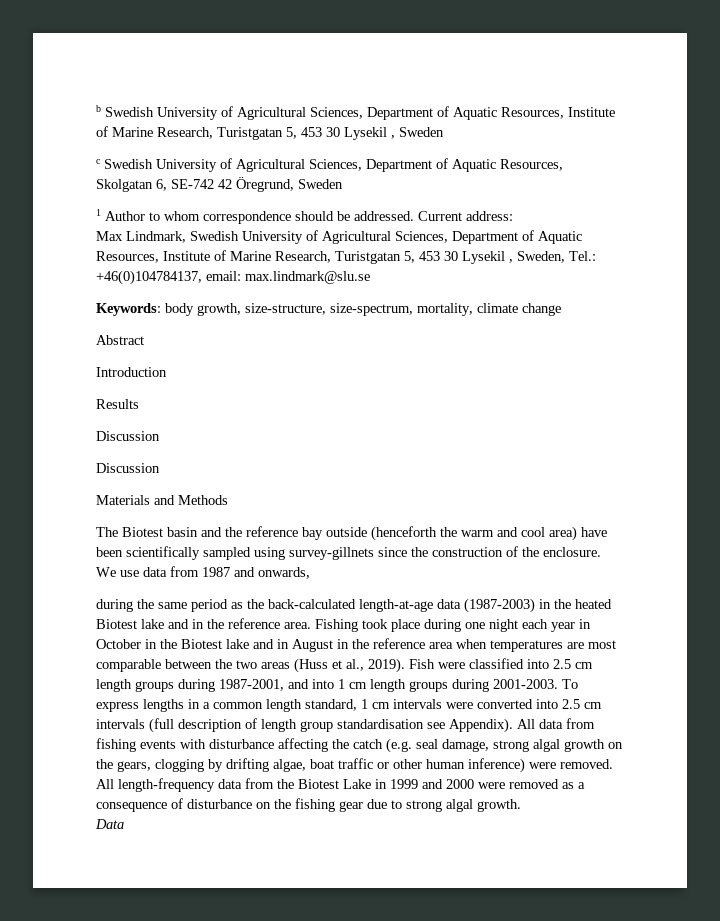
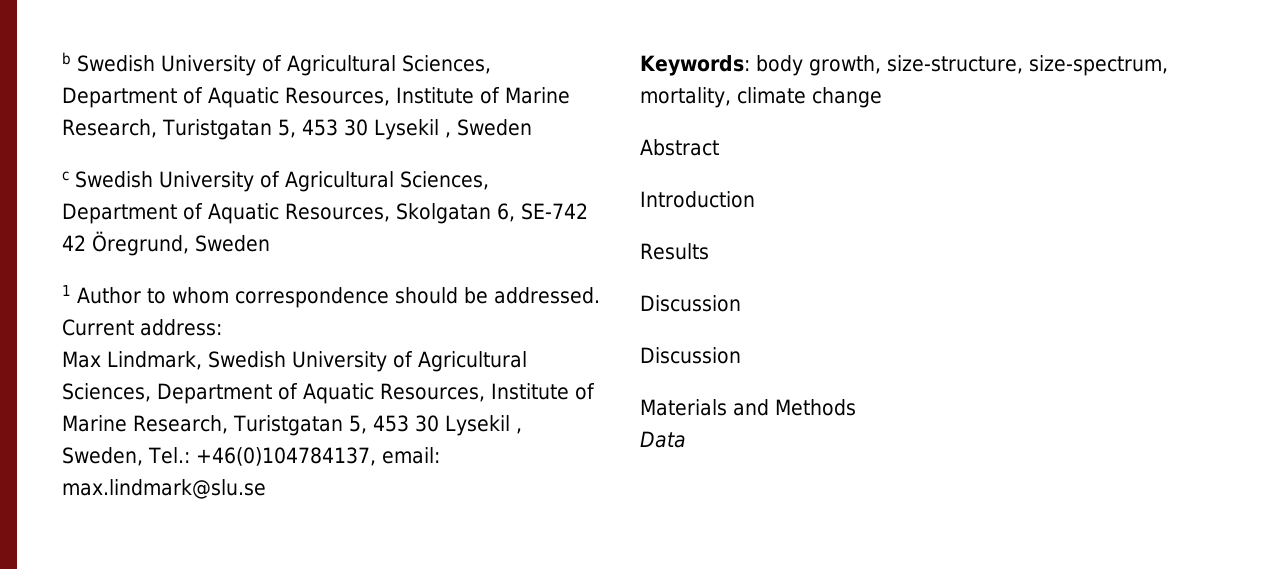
[96,526,607,541] [96,546,601,560] [96,566,310,579] [96,598,612,613] [96,618,591,632] [96,638,616,652] [96,658,593,673] [96,679,578,692] [96,699,602,712] [96,718,595,733] [96,738,623,753] [96,758,613,773] [96,778,585,792] [96,798,521,812] // The Biotest basin and the reference bay outside (henceforth the warm and cool area) have been scientifically sampled using survey-gillnets since the construction of the enclosure. We use data from 1987 and onwards, // during the same period as the back-calculated length-at-age data (1987-2003) in the heated Biotest lake and in the reference area. Fishing took place during one night each year in October in the Biotest lake and in August in the reference area when temperatures are most comparable between the two areas (Huss et al., 2019). Fish were classified into 2.5 cm length groups during 1987-2001, and into 1 cm length groups during 2001-2003. To express lengths in a common length standard, 1 cm intervals were converted into 2.5 cm intervals (full description of length group standardisation see Appendix). All data from fishing events with disturbance affecting the catch (e.g. seal damage, strong algal growth on the gears, clogging by drifting algae, boat traffic or other human inference) were removed. All length-frequency data from the Biotest Lake in 1999 and 2000 were removed as a consequence of disturbance on the fishing gear due to strong algal growth. -> (856, 407) none

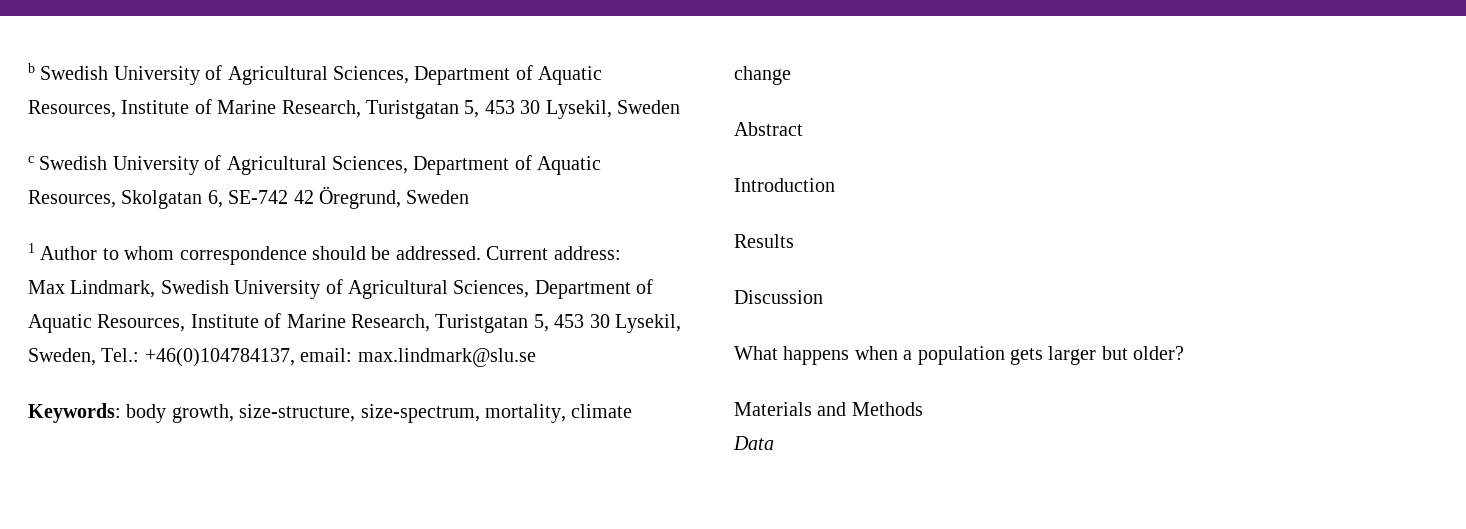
[373,119,451,140] Lysekil , -> [545,100,612,119] Lysekil,
[444,415,522,436] Lysekil , -> [614,314,681,333] Lysekil,
[640,347,741,364] Discussion -> [734,346,1185,365] What happens when a population gets larger but older?

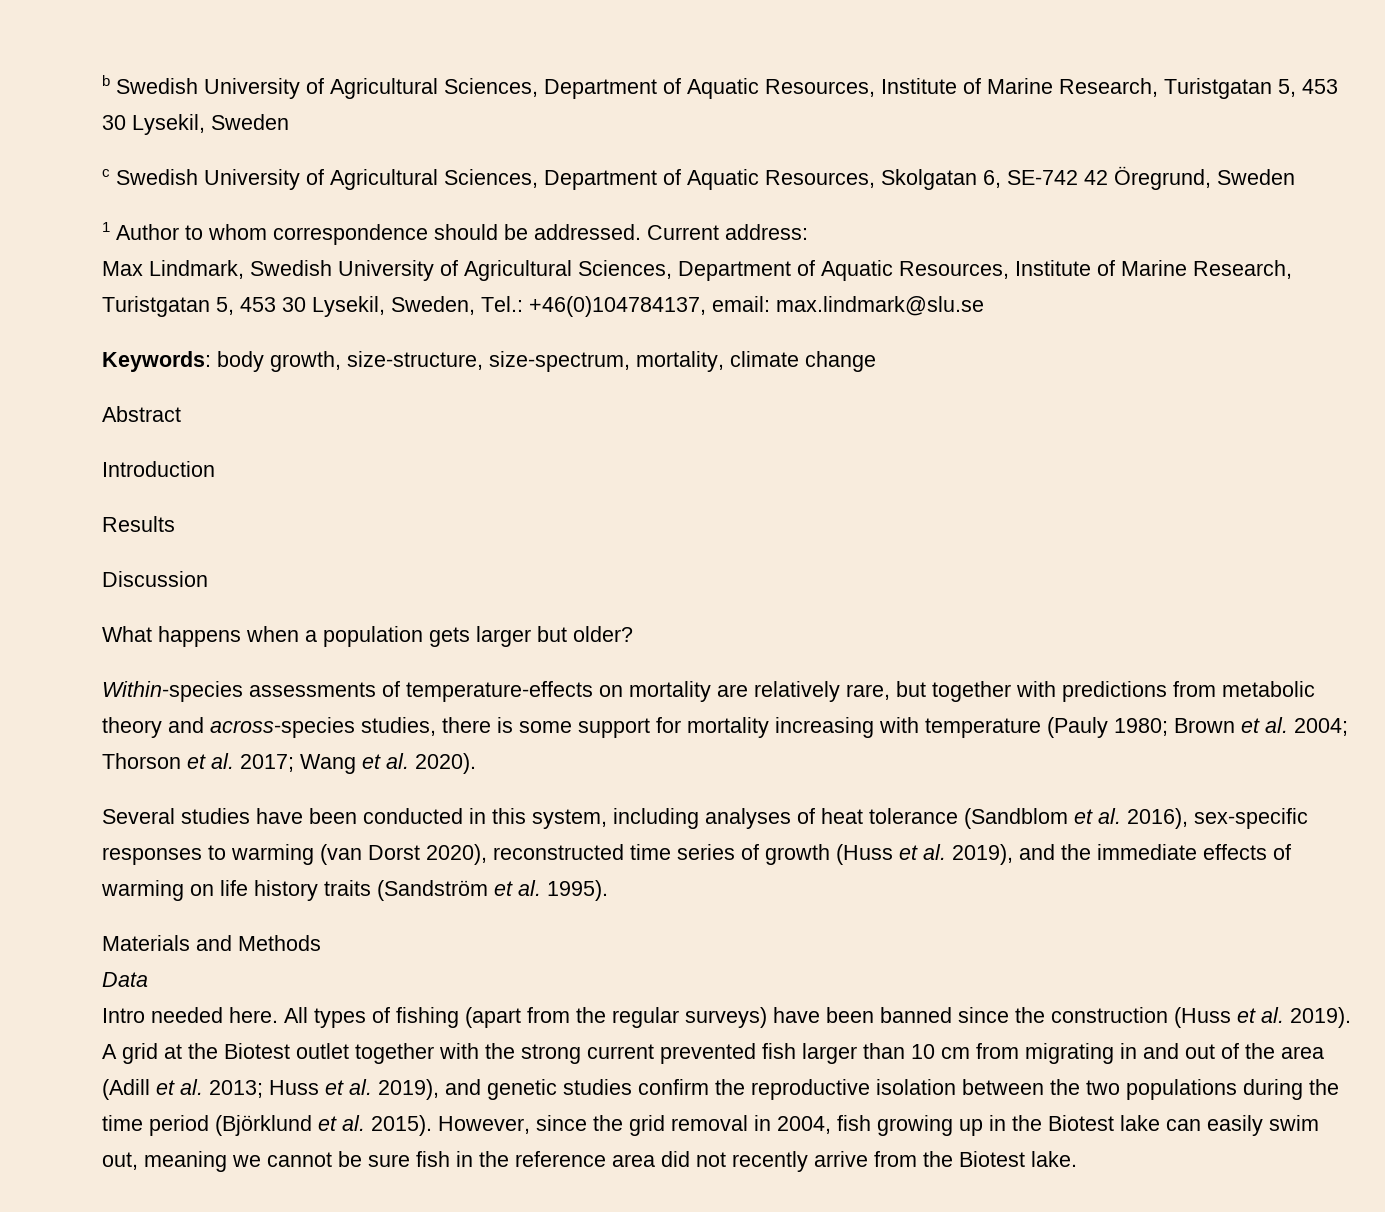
[734,402,923,416] [733,436,774,450] Materials and Methods // Data -> [102,681,1315,702] [102,717,1348,738] [102,753,476,774] [102,808,1308,829] [102,844,1291,865] [101,880,608,901] [102,935,321,951] [102,972,148,987] [102,1007,1351,1028] [102,1043,1324,1064] [102,1079,1339,1100] [102,1115,1319,1136] [102,1151,1077,1172] Within-species assessments of temperature-effects on mortality are relatively rare, but together with predictions from metabolic theory and across-species studies, there is some support for mortality increasing with temperature (Pauly 1980; Brown et al. 2004; Thorson et al. 2017; Wang et al. 2020). // Several studies have been conducted in this system, including analyses of heat tolerance (Sandblom et al. 2016), sex-specific responses to warming (van Dorst 2020), reconstructed time series of growth (Huss et al. 2019), and the immediate effects of warming on life history traits (Sandström et al. 1995). // Materials and Methods // Data // Intro needed here. All types of fishing (apart from the regular surveys) have been banned since the construction (Huss et al. 2019). A grid at the Biotest outlet together with the strong current prevented fish larger than 10 cm from migrating in and out of the area (Adill et al. 2013; Huss et al. 2019), and genetic studies confirm the reproductive isolation between the two populations during the time period (Björklund et al. 2015). However, since the grid removal in 2004, fish growing up in the Biotest lake can easily swim out, meaning we cannot be sure fish in the reference area did not recently arrive from the Biotest lake.

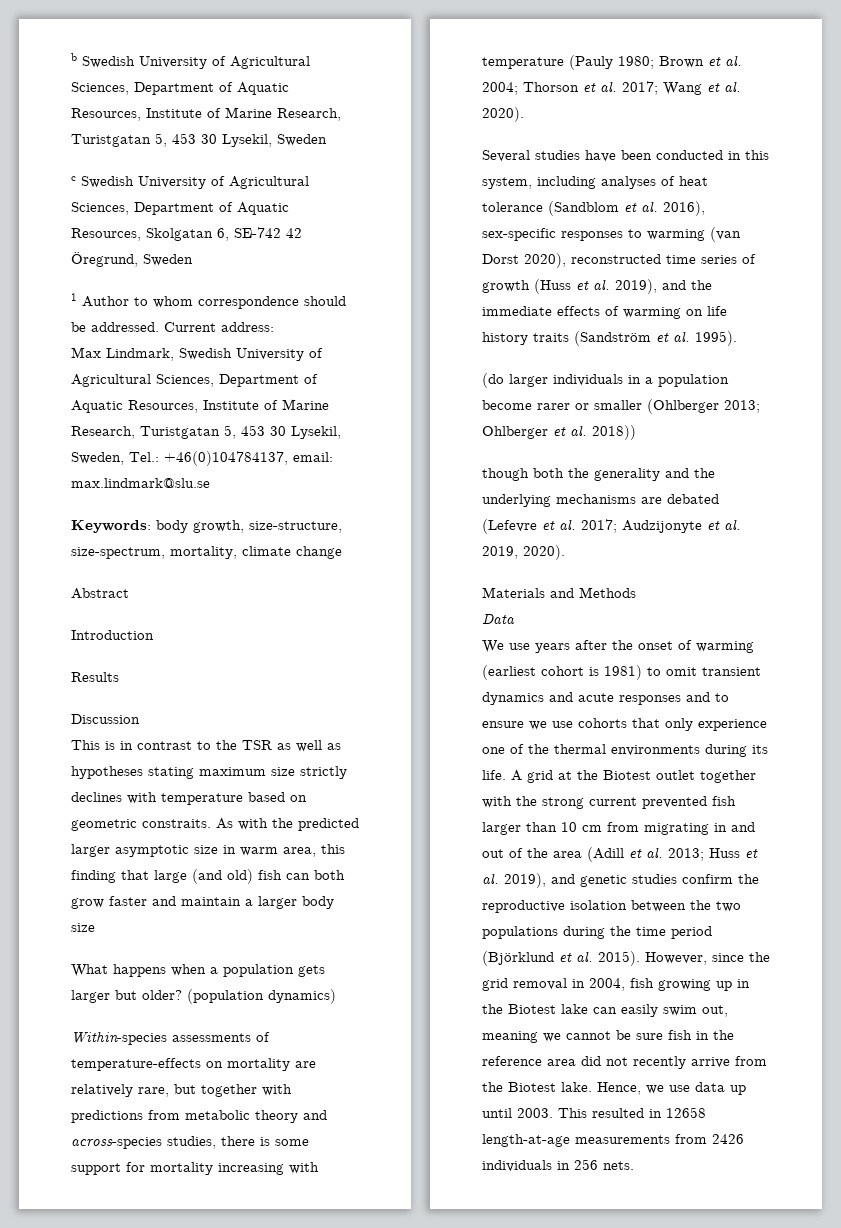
(208, 579) none -> [71,740,341,752] [71,766,347,779] [71,792,307,805] [71,818,359,831] [71,844,345,857] [71,869,345,884] [71,896,334,909] [71,923,95,932] // This is in contrast to the TSR as well as hypotheses stating maximum size strictly declines with temperature based on geometric constraits. As with the predicted larger asymptotic size in warm area, this finding that large (and old) fish can both grow faster and maintain a larger body size
(633, 634) none -> [187,989,336,1004] (population dynamics)
[102,935,321,951] [102,972,148,987] [102,1007,1351,1028] Materials and Methods // Data // Intro needed here. All types of fishing (apart from the regular surveys) have been banned since the construction (Huss et al. 2019). -> [482,373,729,388] [482,399,760,414] [482,425,636,440] [482,468,715,481] [482,494,719,507] [482,519,741,534] [482,545,565,560] [482,587,636,598] [482,614,515,624] [482,640,754,653] [482,665,761,680] [482,692,729,705] [482,718,767,731] [482,744,768,757] [482,770,506,780] (do larger individuals in a population become rarer or smaller (Ohlberger 2013; Ohlberger et al. 2018)) // though both the generality and the underlying mechanisms are debated (Lefevre et al. 2017; Audzijonyte et al. 2019, 2020). // Materials and Methods // Data // We use years after the onset of warming (earliest cohort is 1981) to omit transient dynamics and acute responses and to ensure we use cohorts that only experience one of the thermal environments during its life.
(1077, 1159) none -> [597,1082,746,1095] [482,1107,706,1118] [482,1134,744,1147] [482,1159,634,1172] Hence, we use data up until 2003. This resulted in 12658 length-at-age measurements from 2426 individuals in 256 nets.

